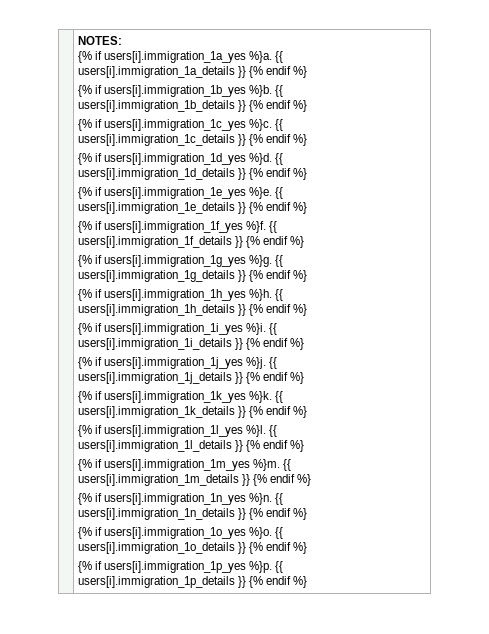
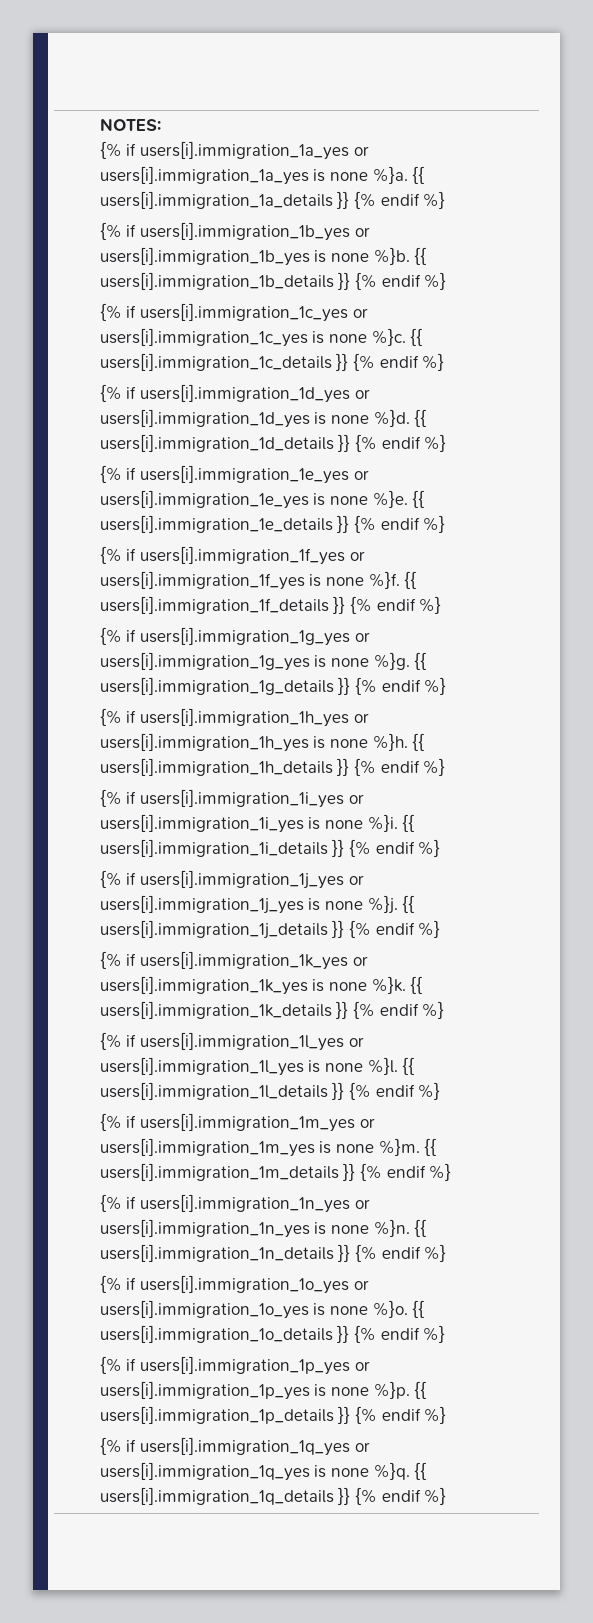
(247, 57) none -> [353,146,369,156] [99,166,368,185] or users[i].immigration_1a_yes is none
(247, 91) none -> [354,227,370,237] [99,247,369,266] or users[i].immigration_1b_yes is none
(247, 125) none -> [352,308,368,318] [99,328,367,347] or users[i].immigration_1c_yes is none
(247, 159) none -> [354,389,370,399] [99,409,369,428] or users[i].immigration_1d_yes is none
(247, 193) none -> [353,470,369,480] [99,490,368,509] or users[i].immigration_1e_yes is none
(244, 227) none -> [349,551,365,561] [99,571,364,590] or users[i].immigration_1f_yes is none
(247, 261) none -> [354,632,370,642] [99,652,369,671] or users[i].immigration_1g_yes is none
(247, 295) none -> [353,713,369,723] [99,733,368,752] or users[i].immigration_1h_yes is none
(244, 329) none -> [348,794,364,804] [99,814,363,833] or users[i].immigration_1i_yes is none
(244, 363) none -> [348,875,364,885] [99,895,363,914] or users[i].immigration_1j_yes is none
(247, 397) none -> [352,956,368,966] [99,976,367,995] or users[i].immigration_1k_yes is none
(244, 431) none -> [348,1037,364,1047] [99,1057,363,1076] or users[i].immigration_1l_yes is none
(251, 465) none -> [359,1118,375,1128] [99,1138,374,1157] or users[i].immigration_1m_yes is none
(247, 499) none -> [354,1199,370,1209] [99,1219,369,1238] or users[i].immigration_1n_yes is none
(247, 533) none -> [353,1280,369,1290] [99,1300,368,1319] or users[i].immigration_1o_yes is none
(247, 567) none -> [354,1361,370,1371] [99,1381,369,1400] or users[i].immigration_1p_yes is none
(308, 582) none -> [99,1437,370,1456] [99,1462,427,1481] [99,1487,447,1505] // {% if users[i].immigration_1q_yes or users[i].immigration_1q_yes is none %}q. {{ users[i].immigration_1q_details }} {% endif %}

